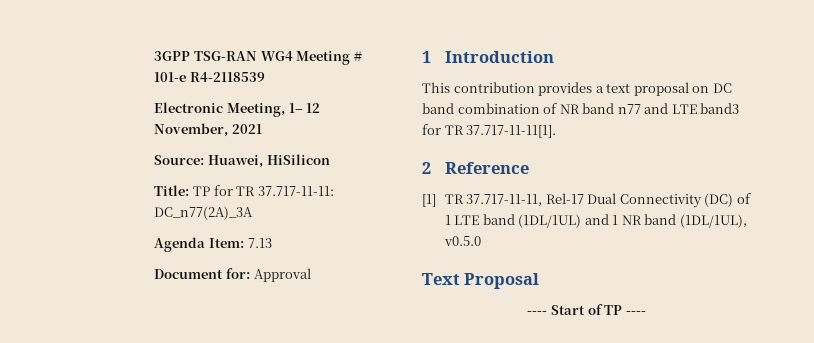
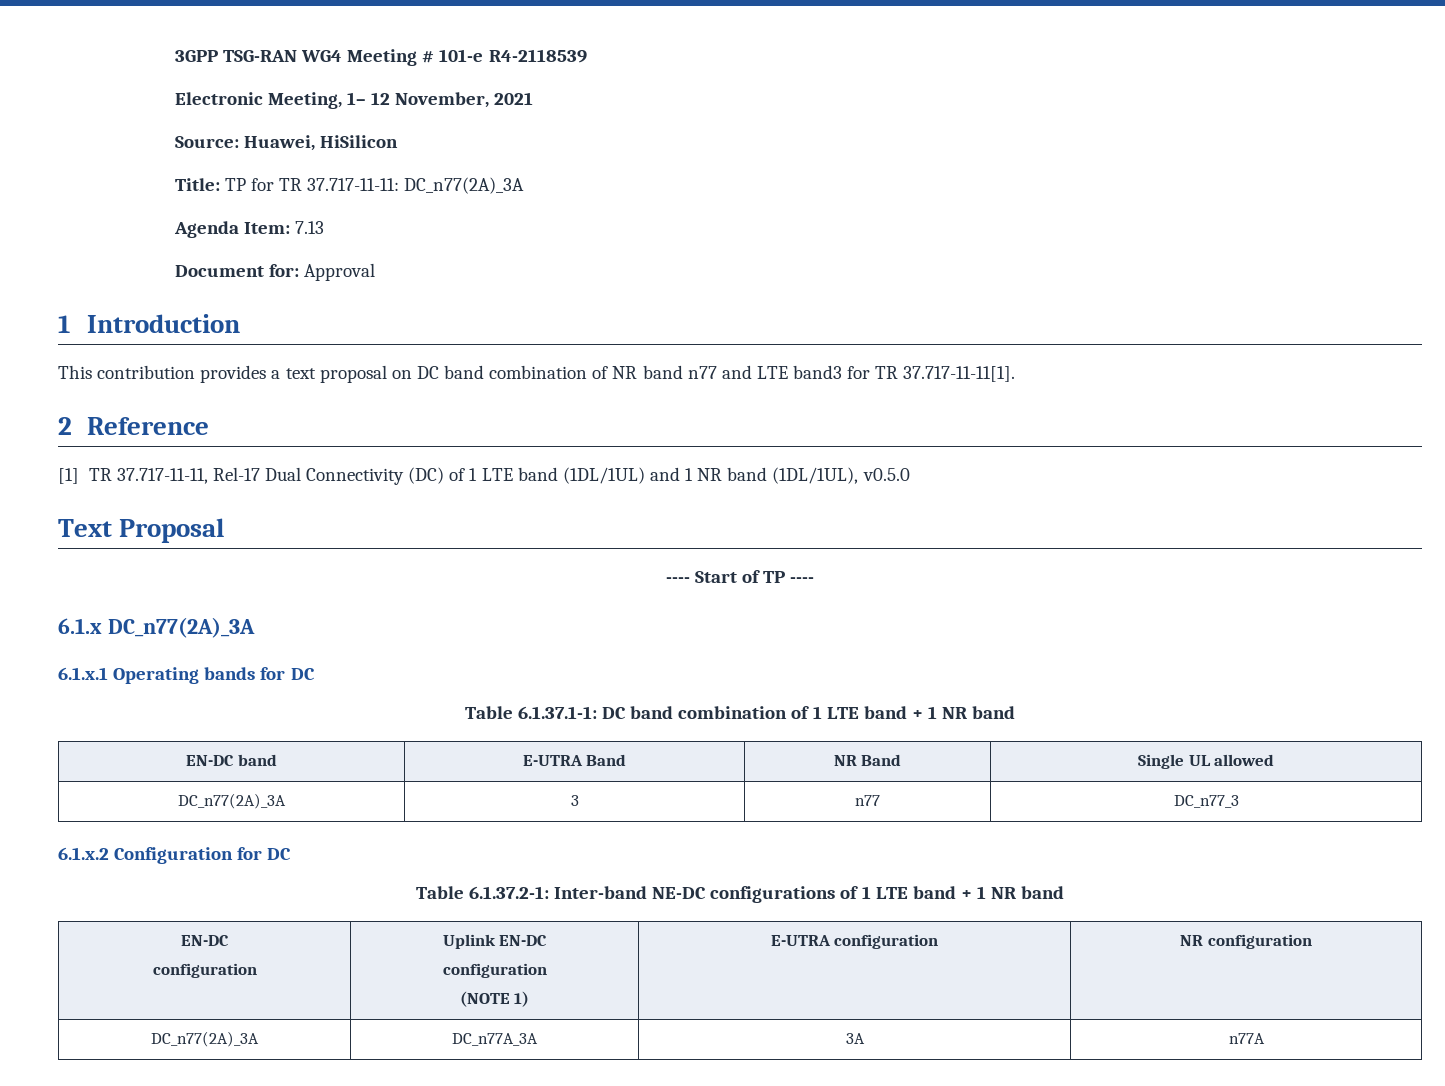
(646, 313) none -> [58,617,255,638] [58,667,315,684] [464,706,1016,719] [186,754,277,766] [522,754,627,766] [833,754,902,766] [1137,754,1275,769] [178,793,286,809] [570,795,579,806] [855,795,880,806] [1173,795,1239,808] [58,847,292,864] [415,886,1065,903] [181,935,229,946] [152,963,257,978] [442,934,548,949] [442,963,547,978] [459,991,530,1007] [770,934,939,949] [1180,934,1312,949] [151,1031,259,1047] [452,1033,538,1046] [845,1033,865,1044] [1228,1033,1265,1044] // 6.1.x DC_n77(2A)_3A // 6.1.x.1 Operating bands for DC // Table 6.1.37.1-1: DC band combination of 1 LTE band + 1 NR band // EN-DC band | E-UTRA Band | NR Band | Single UL allowed // DC_n77(2A)_3A | 3 | n77 | DC_n77_3 // 6.1.x.2 Configuration for DC // Table 6.1.37.2-1: Inter-band NE-DC configurations of 1 LTE band + 1 NR band // EN-DC // configuration | Uplink EN-DC // configuration // (NOTE 1) | E-UTRA configuration | NR configuration // DC_n77(2A)_3A | DC_n77A_3A | 3A | n77A

